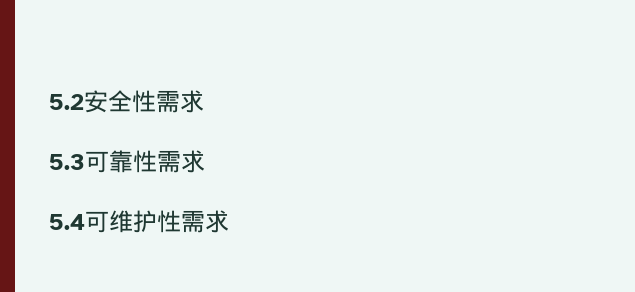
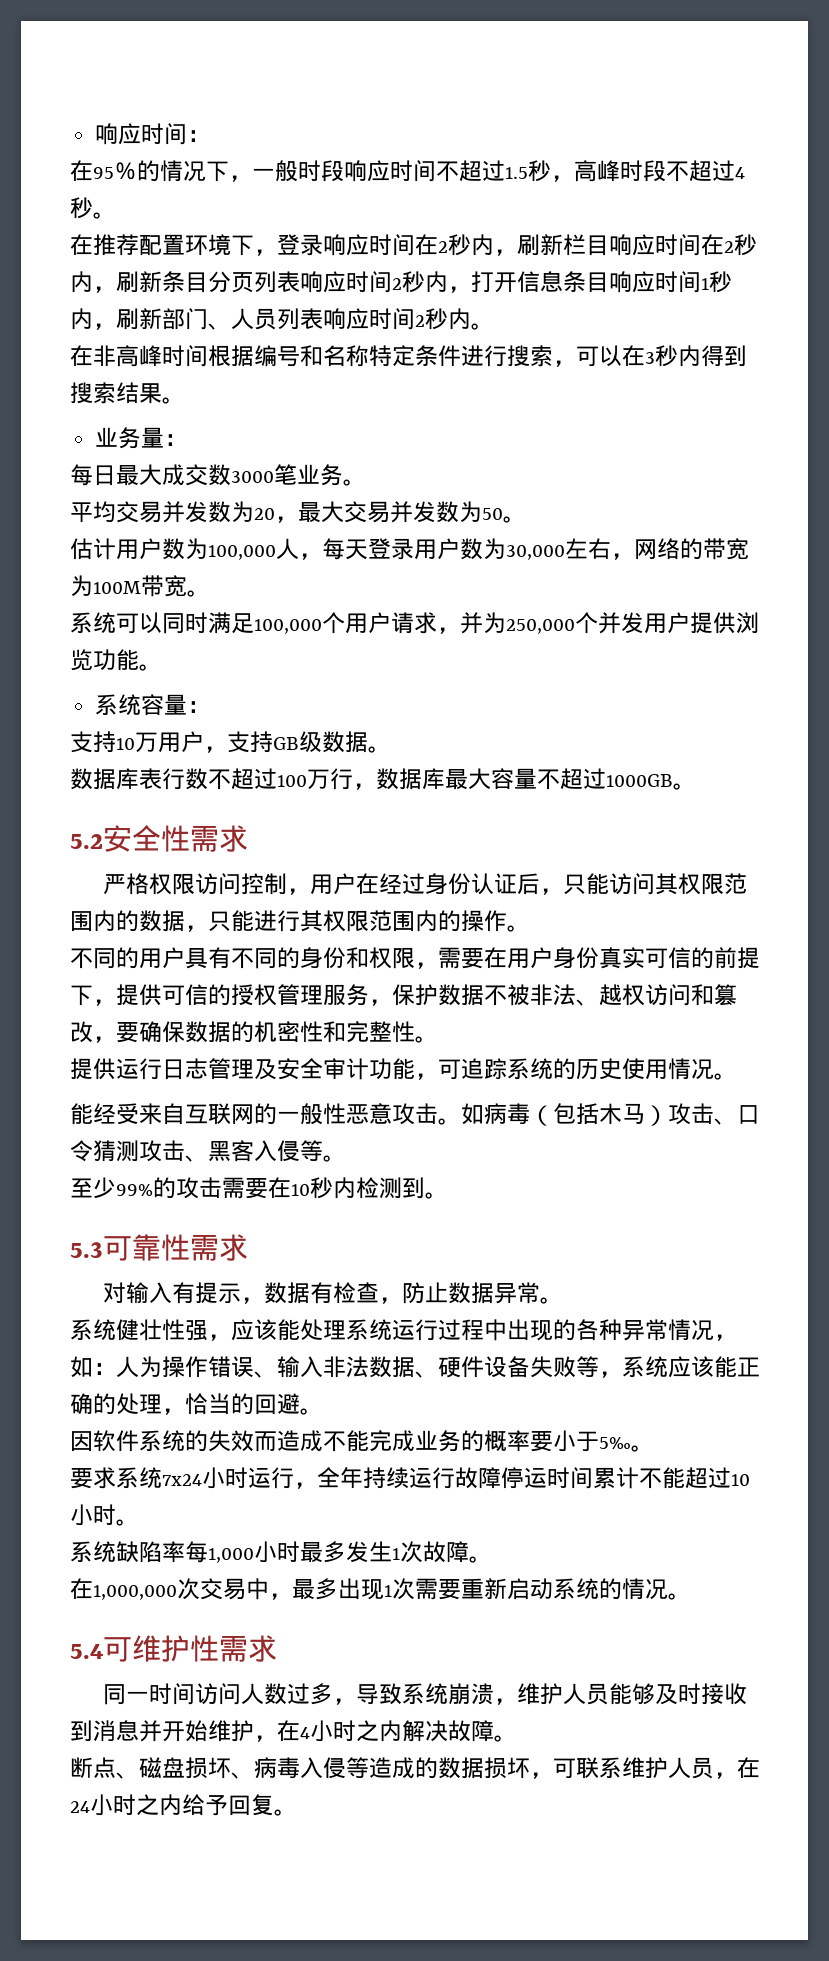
[49,90,204,113] [49,150,205,173] [49,210,229,233] 5.2安全性需求 // 5.3可靠性需求 // 5.4可维护性需求 -> [95,123,211,145] [70,160,745,182] [70,197,116,219] [70,234,757,256] [70,271,732,293] [70,308,494,330] [70,345,747,367] [70,382,185,404] [95,427,188,449] [70,464,366,486] [70,501,526,523] [70,538,749,560] [70,575,210,597] [70,612,759,634] [70,649,162,671] [95,694,211,716] [70,731,391,753] [70,768,696,790] [70,825,248,852] [103,873,748,895] [70,910,530,932] [70,947,760,969] [70,984,737,1006] [70,1021,438,1043] [70,1058,737,1080] [70,1103,760,1126] [70,1140,346,1162] [70,1177,448,1199] [70,1234,248,1261] [103,1282,564,1304] [70,1319,737,1341] [70,1356,760,1378] [70,1393,323,1415] [70,1430,654,1452] [70,1467,750,1489] [70,1504,139,1526] [70,1541,492,1563] [70,1578,691,1600] [70,1635,277,1662] [103,1683,748,1705] [70,1720,517,1742] [70,1757,760,1779] [70,1794,297,1816] 响应时间： // 在95％的情况下，一般时段响应时间不超过1.5秒，高峰时段不超过4秒。 // 在推荐配置环境下，登录响应时间在2秒内，刷新栏目响应时间在2秒内，刷新条目分页列表响应时间2秒内，打开信息条目响应时间1秒内，刷新部门、人员列表响应时间2秒内。 // 在非高峰时间根据编号和名称特定条件进行搜索，可以在3秒内得到搜索结果。 // 业务量： // 每日最大成交数3000笔业务。 // 平均交易并发数为20，最大交易并发数为50。 // 估计用户数为100,000人，每天登录用户数为30,000左右，网络的带宽为100M带宽。 // 系统可以同时满足100,000个用户请求，并为250,000个并发用户提供浏览功能。 // 系统容量： // 支持10万用户，支持GB级数据。 // 数据库表行数不超过100万行，数据库最大容量不超过1000GB。 // 5.2安全性需求 // 严格权限访问控制，用户在经过身份认证后，只能访问其权限范围内的数据，只能进行其权限范围内的操作。 // 不同的用户具有不同的身份和权限，需要在用户身份真实可信的前提下，提供可信的授权管理服务，保护数据不被非法、越权访问和篡改，要确保数据的机密性和完整性。 // 提供运行日志管理及安全审计功能，可追踪系统的历史使用情况。 // 能经受来自互联网的一般性恶意攻击。如病毒（包括木马）攻击、口令猜测攻击、黑客入侵等。 // 至少99%的攻击需要在10秒内检测到。 // 5.3可靠性需求 // 对输入有提示，数据有检查，防止数据异常。 // 系统健壮性强，应该能处理系统运行过程中出现的各种异常情况，如：人为操作错误、输入非法数据、硬件设备失败等，系统应该能正确的处理，恰当的回避。 // 因软件系统的失效而造成不能完成业务的概率要小于5‰。 // 要求系统7x24小时运行，全年持续运行故障停运时间累计不能超过10小时。 // 系统缺陷率每1,000小时最多发生1次故障。 // 在1,000,000次交易中，最多出现1次需要重新启动系统的情况。 // 5.4可维护性需求 // 同一时间访问人数过多，导致系统崩溃，维护人员能够及时接收到消息并开始维护，在4小时之内解决故障。 // 断点、磁盘损坏、病毒入侵等造成的数据损坏，可联系维护人员，在24小时之内给予回复。

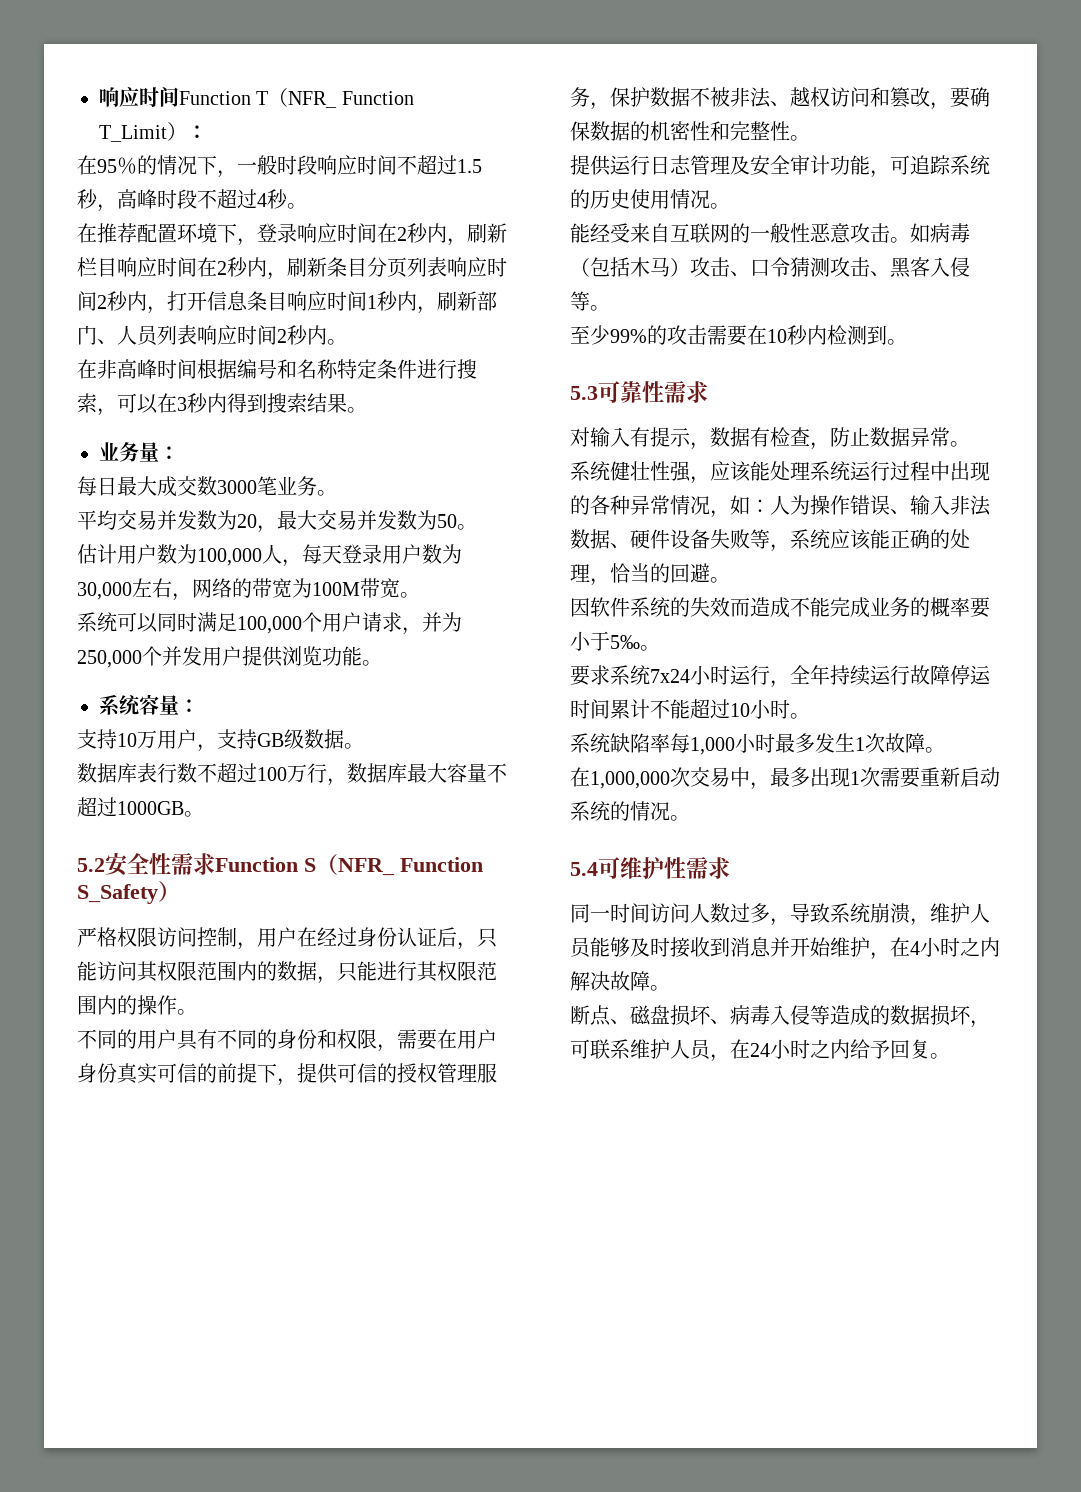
[95,123,188,145] 响应时间 -> [99,87,414,108] [99,122,187,142] 响应时间Function T（NFR_ Function T_Limit）
(248, 838) none -> [215,854,483,876] [77,881,180,904] Function S（NFR_ Function S_Safety）

